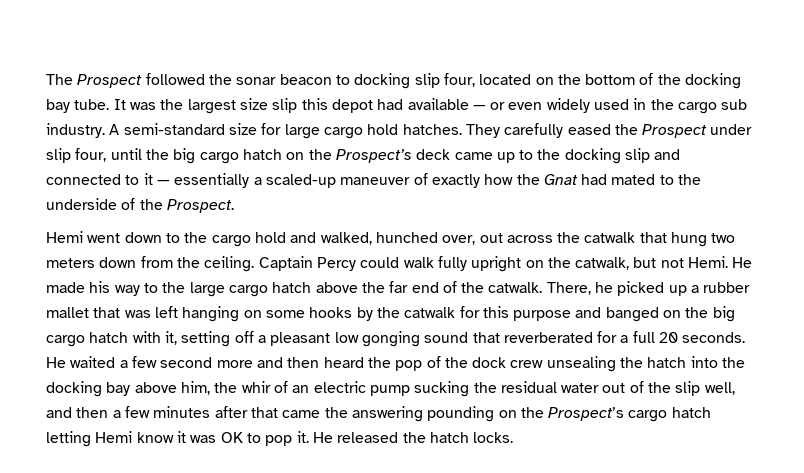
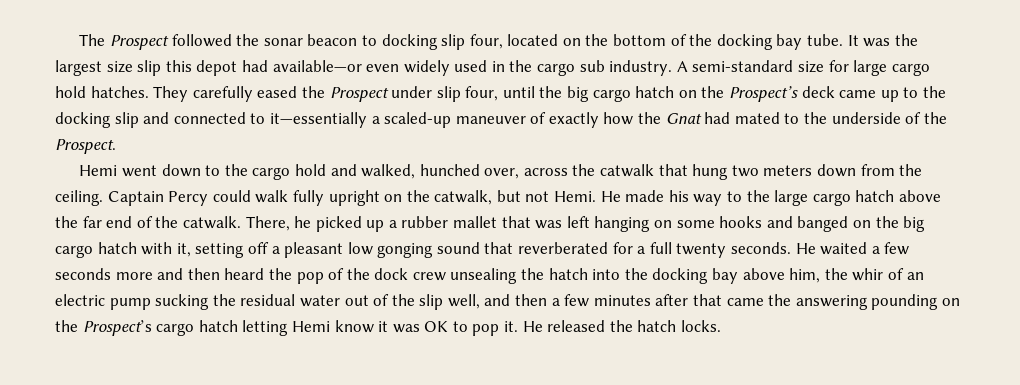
[407,98,506,110] available — or -> [272,60,362,72] available—or
[143,173,250,188] it — essentially -> [269,112,367,128] it—essentially
[479,233,503,243] out -> (520, 173) none
[356,306,572,321] by the catwalk for this purpose -> (763, 222) none
[659,332,679,343] 20 -> [676,243,727,258] twenty
[160,357,213,368] second -> [55,268,111,280] seconds

